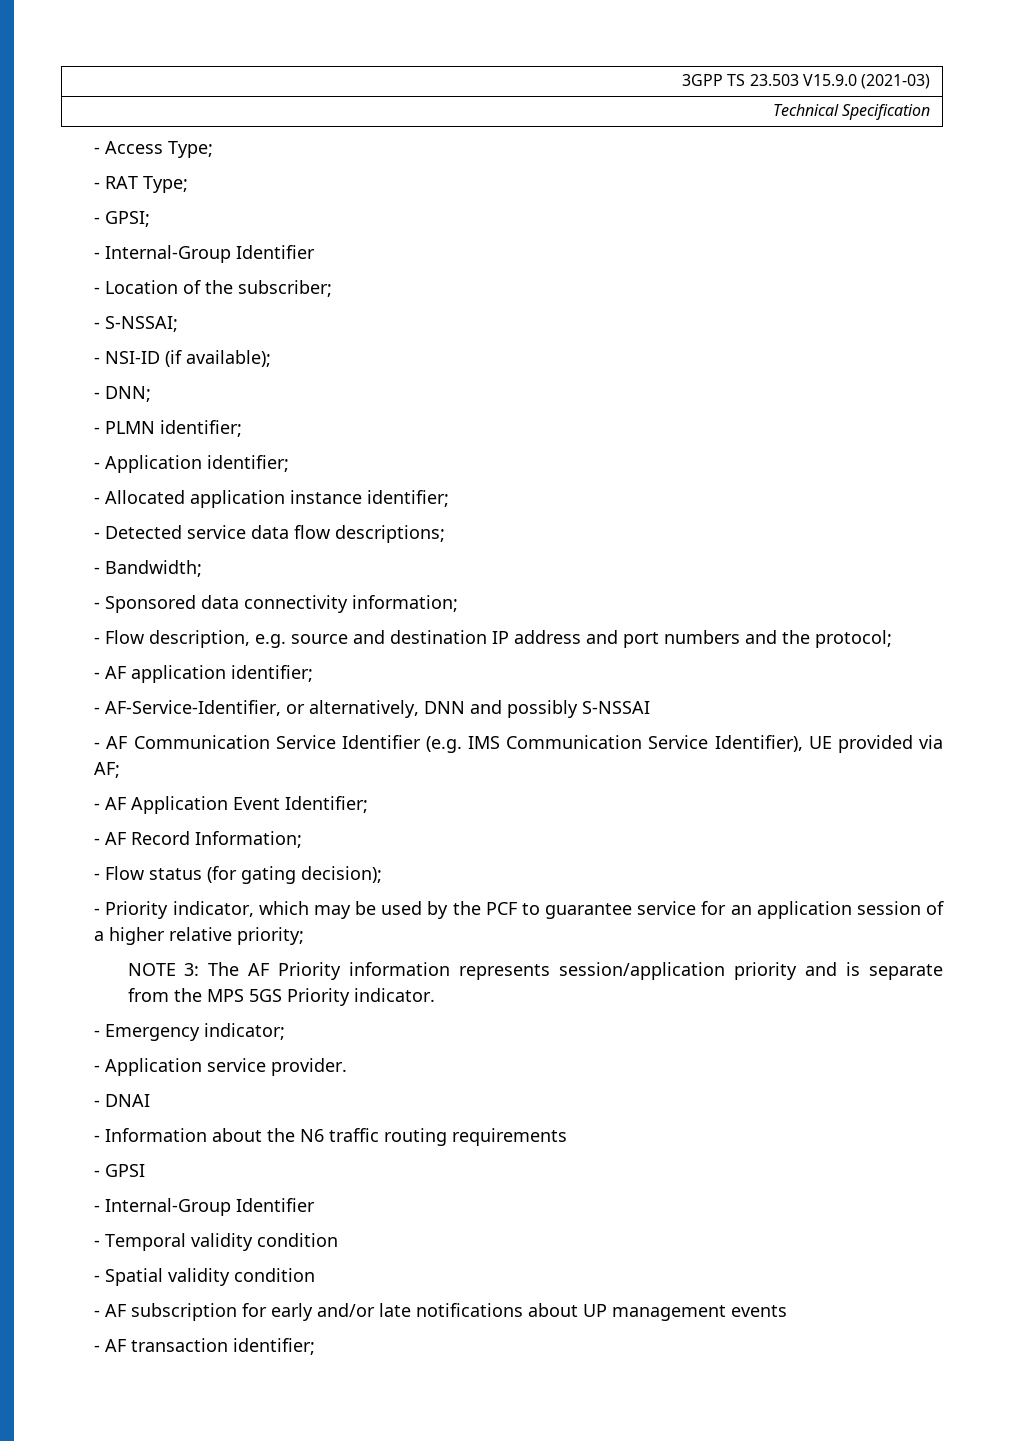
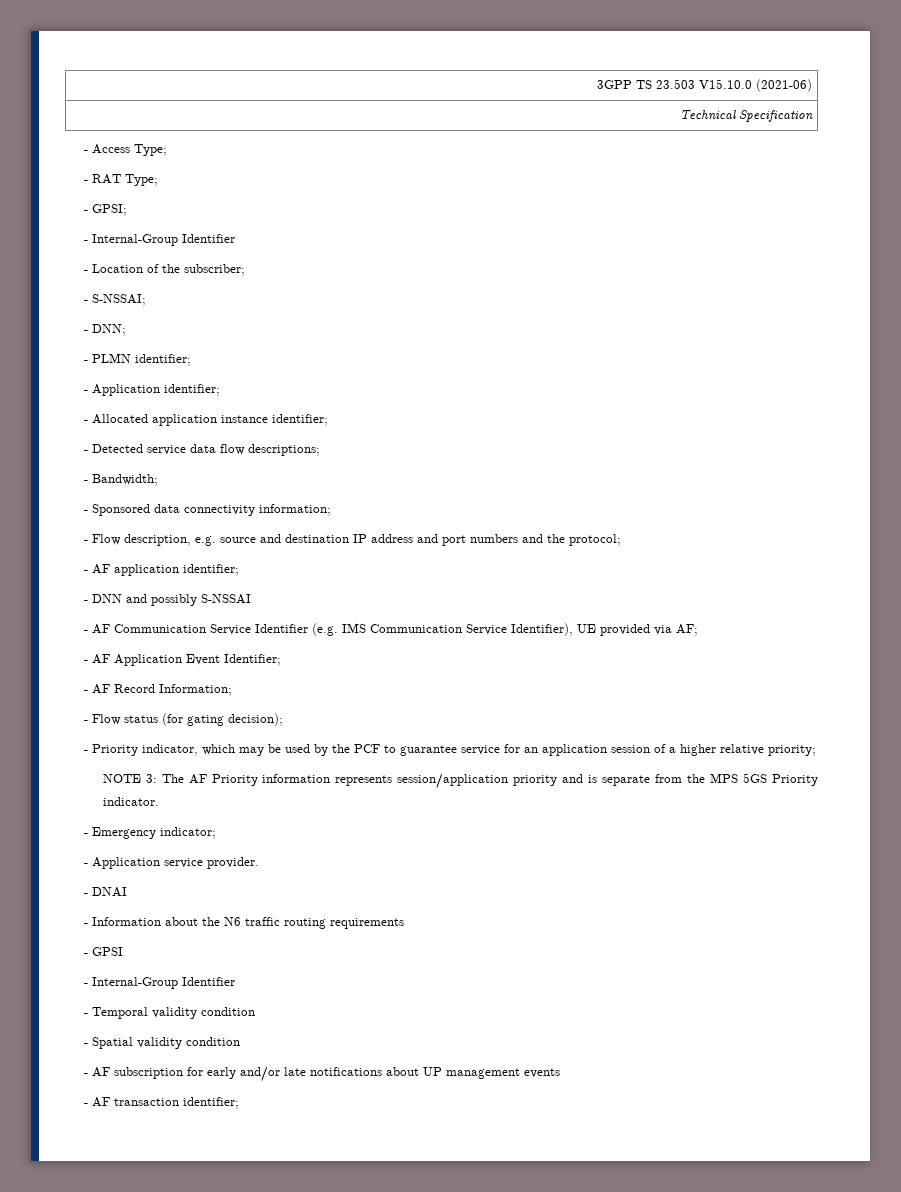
[803,74,931,89] V15.9.0 (2021-03) -> [699,79,813,92] V15.10.0 (2021-06)
[94,350,272,367] // - NSI-ID (if available); -> (146, 300) none
[105,700,420,718] AF-Service-Identifier, or alternatively, -> (88, 601) none

